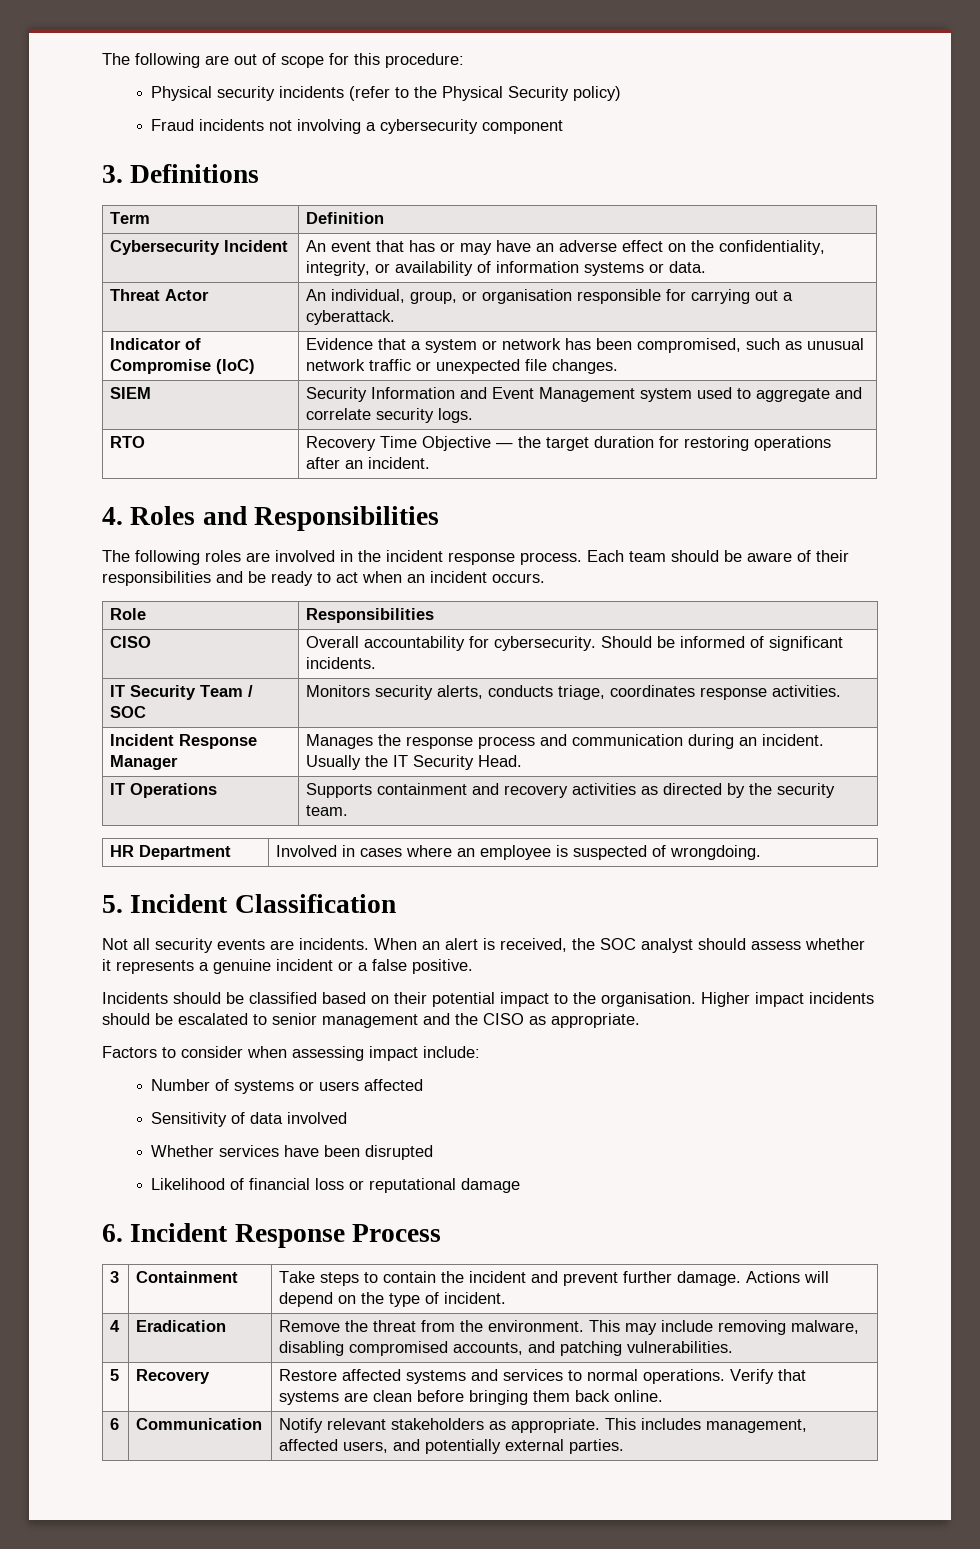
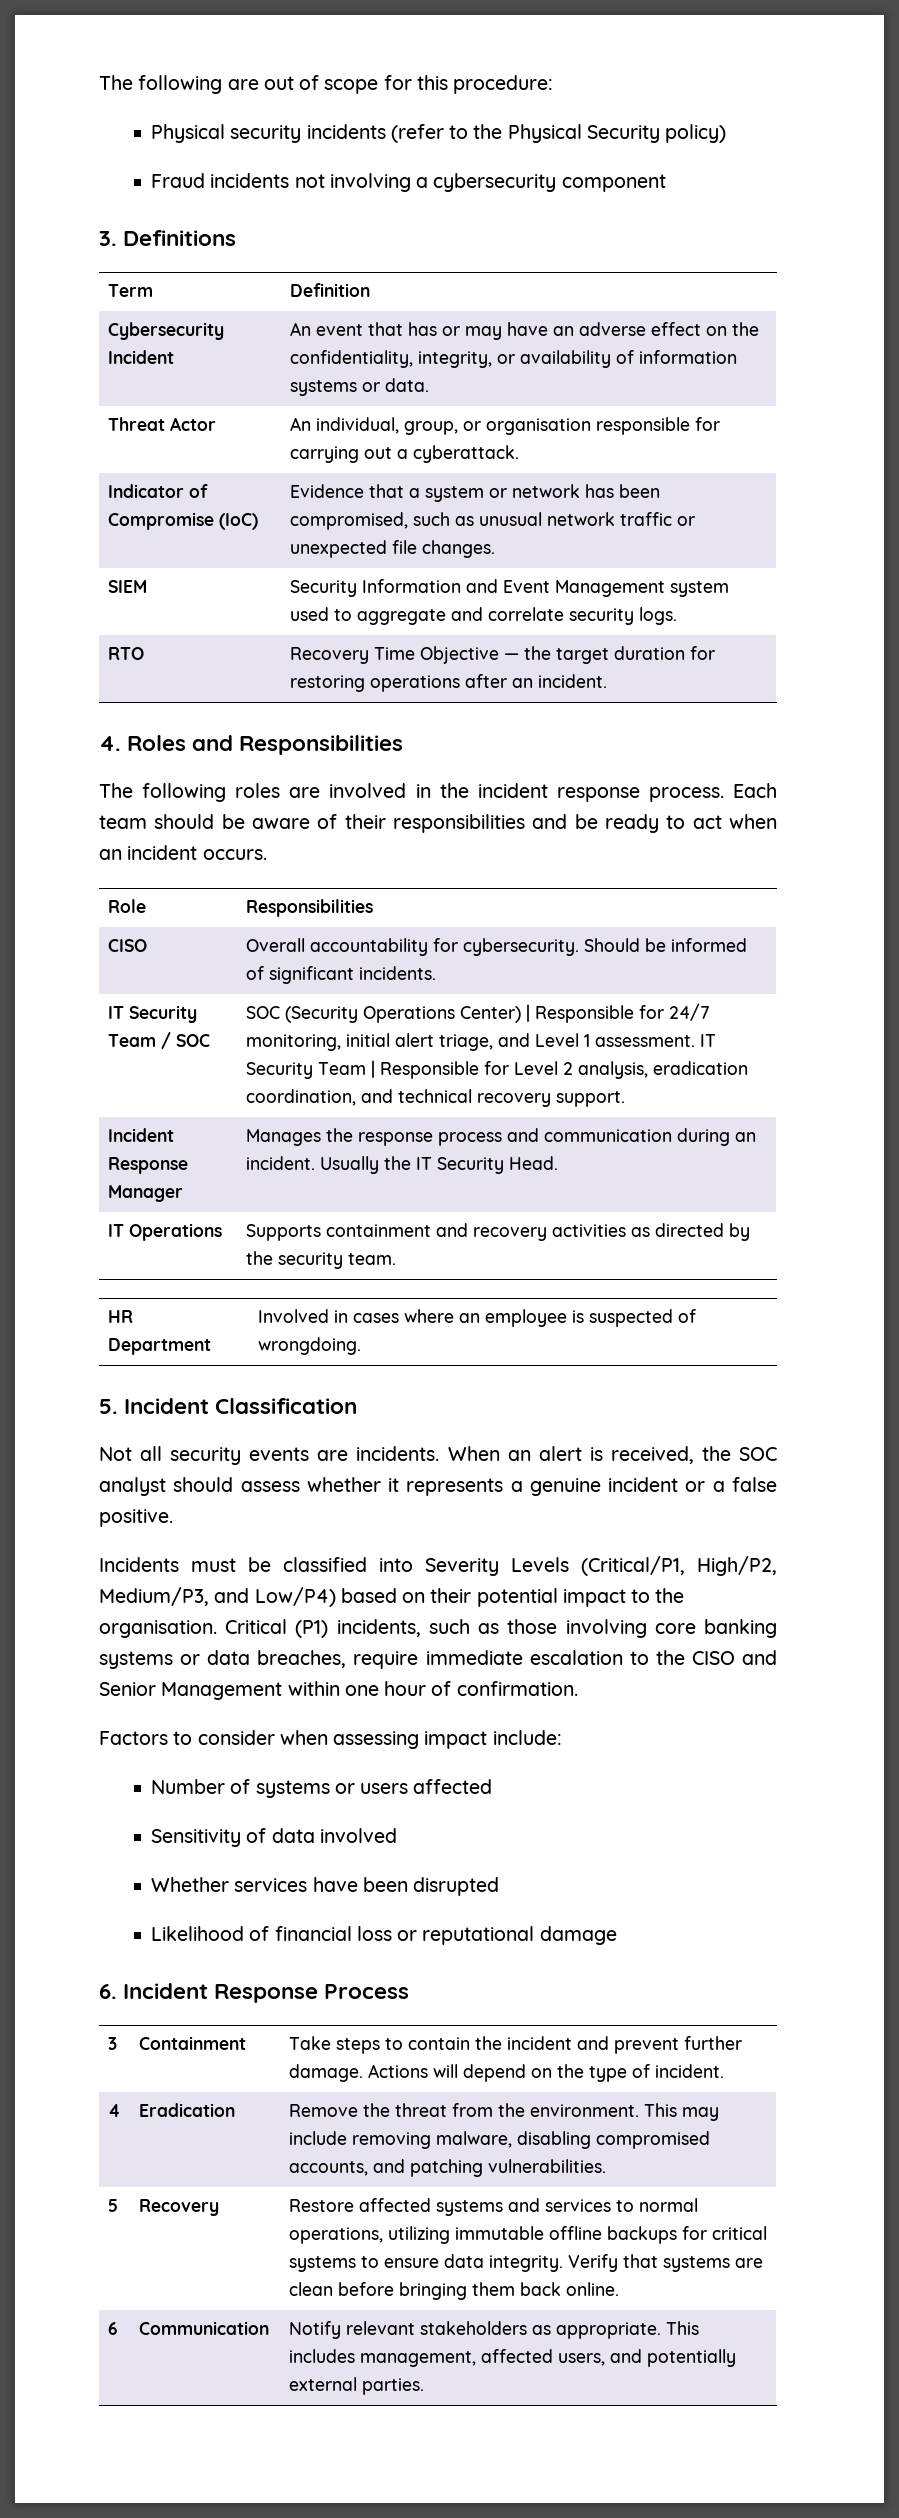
[306,685,842,700] Monitors security alerts, conducts triage, coordinates response activities. -> [246,1003,711,1023] [246,1033,717,1051] [246,1060,749,1079] [246,1089,626,1107] SOC (Security Operations Center) | Responsible for 24/7 monitoring, initial alert triage, and Level 1 assessment. IT Security Team | Responsible for Level 2 analysis, eradication coordination, and technical recovery support.
[173,992,221,1004] should -> [191,1558,236,1572] must
(317, 998) none -> [379,1556,777,1576] [99,1587,336,1607] into Severity Levels (Critical/P1, High/P2, Medium/P3, and Low/P4)
[701,992,874,1007] [102,1013,640,1028] Higher impact incidents should be escalated to senior management and the CISO as appropriate. -> [225,1619,777,1638] [99,1650,778,1669] [99,1681,578,1700] Critical (P1) incidents, such as those involving core banking systems or data breaches, require immediate escalation to the CISO and Senior Management within one hour of confirmation.
[643,1369,726,1384] operations. -> [289,2226,768,2244] [289,2254,564,2272] operations, utilizing immutable offline backups for critical systems to ensure data integrity.

